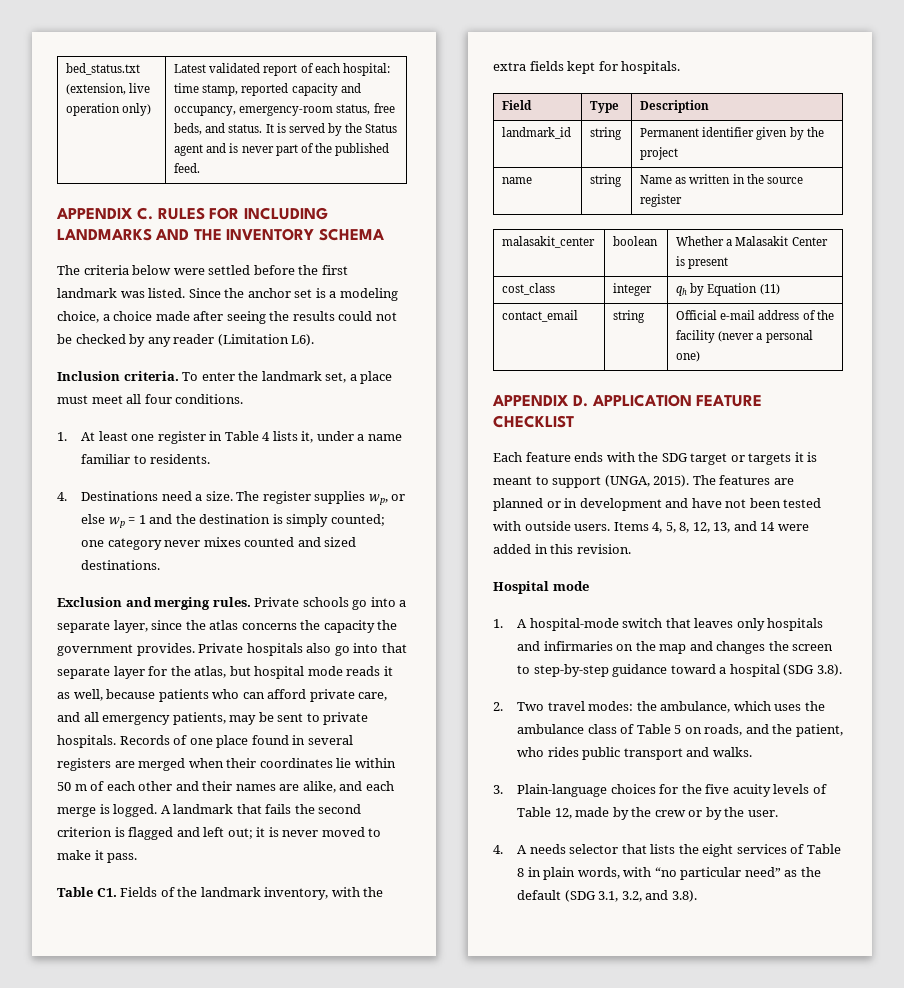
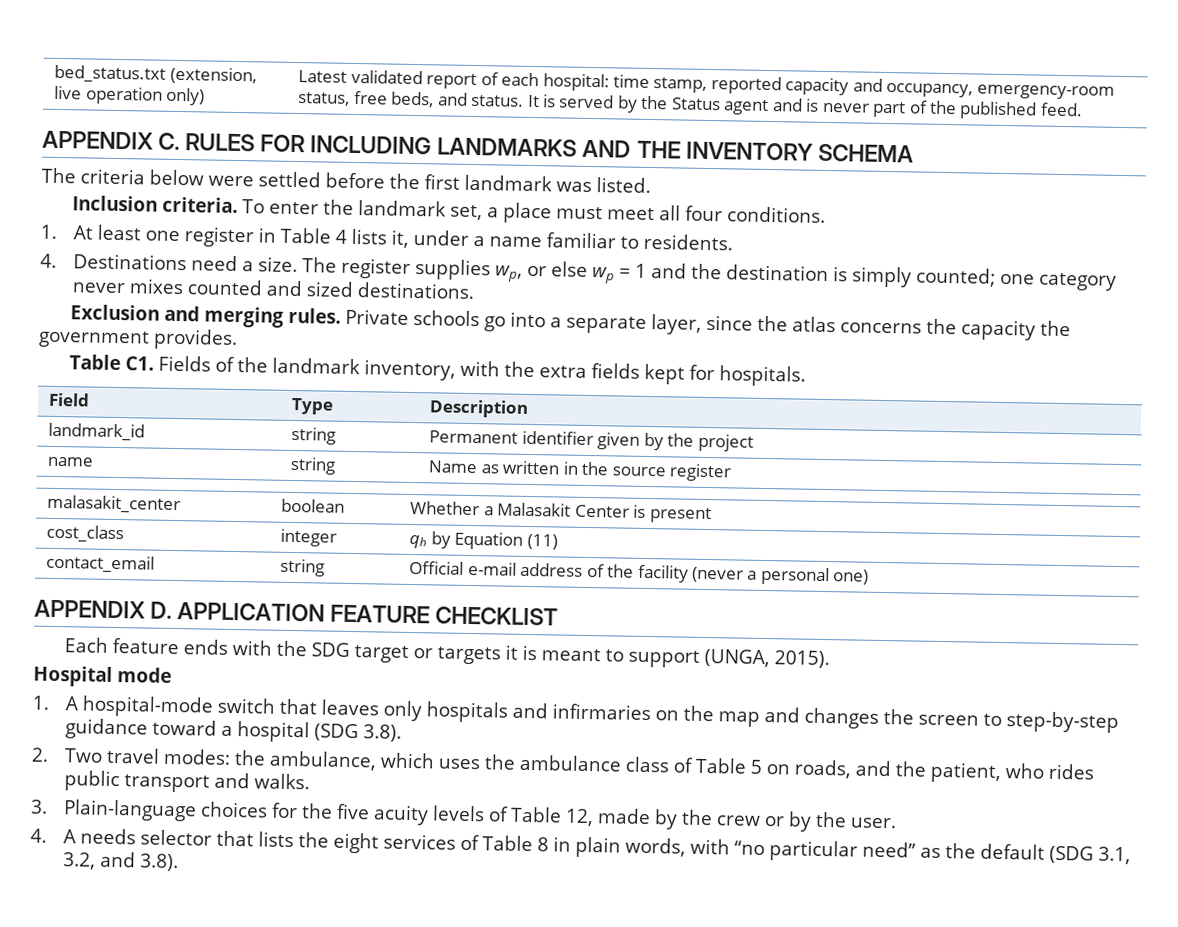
[188,288,398,301] [57,311,397,324] [57,334,315,347] Since the anchor set is a modeling choice, a choice made after seeing the results could not be checked by any reader (Limitation L6). -> (651, 185) none
[198,643,407,656] [57,666,393,679] [57,689,388,702] [57,712,369,725] [57,735,353,748] [57,758,396,771] [57,781,394,793] [57,804,362,817] [57,827,382,840] [57,850,138,863] Private hospitals also go into that separate layer for the atlas, but hospital mode reads it as well, because patients who can afford private care, and all emergency patients, may be sent to private hospitals. Records of one place found in several registers are merged when their coordinates lie within 50 m of each other and their names are alike, and each merge is logged. A landmark that fails the second criterion is flagged and left out; it is never moved to make it pass. -> (238, 339) none
[692,475,794,485] [493,498,822,511] [493,521,809,533] [493,544,631,554] The features are planned or in development and have not been tested with outside users. Items 4, 5, 8, 12, 13, and 14 were added in this revision. -> (830, 659) none

